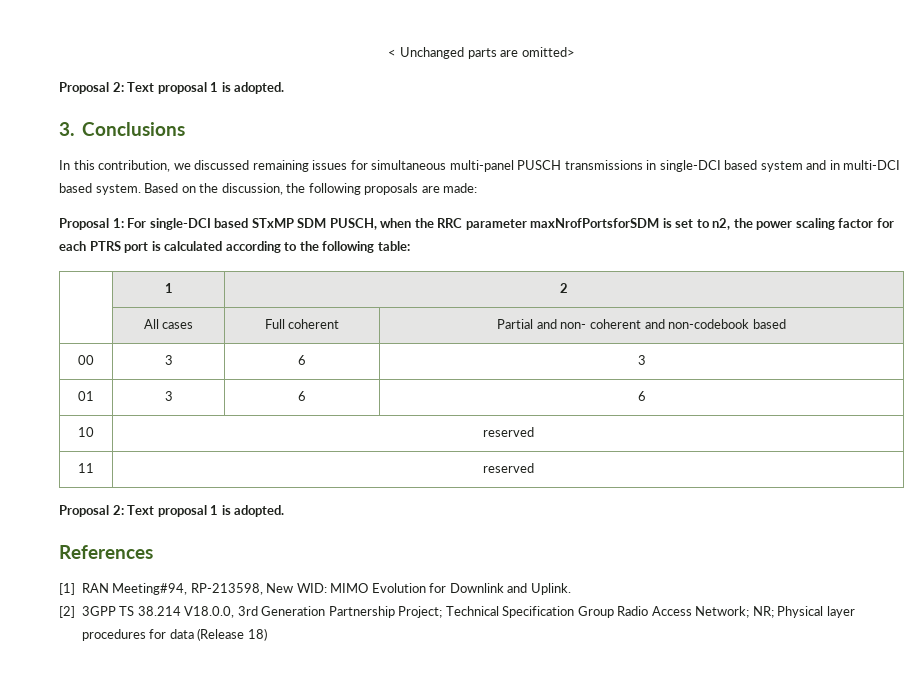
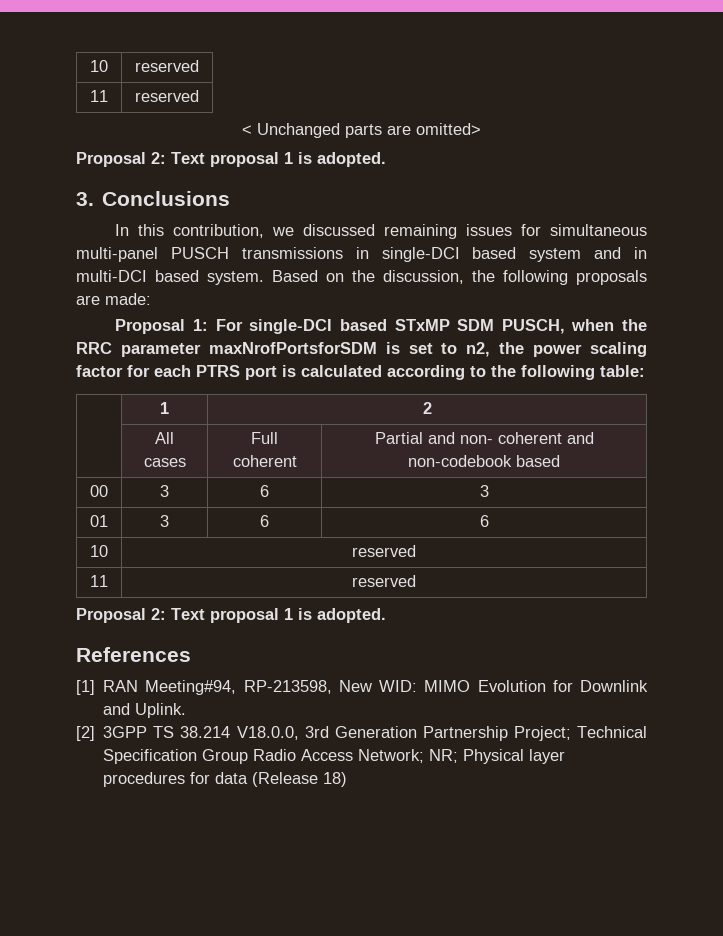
(388, 53) none -> [90,60,108,72] [135,60,199,72] [90,90,108,102] [135,90,199,102] 10 | reserved // 11 | reserved //

